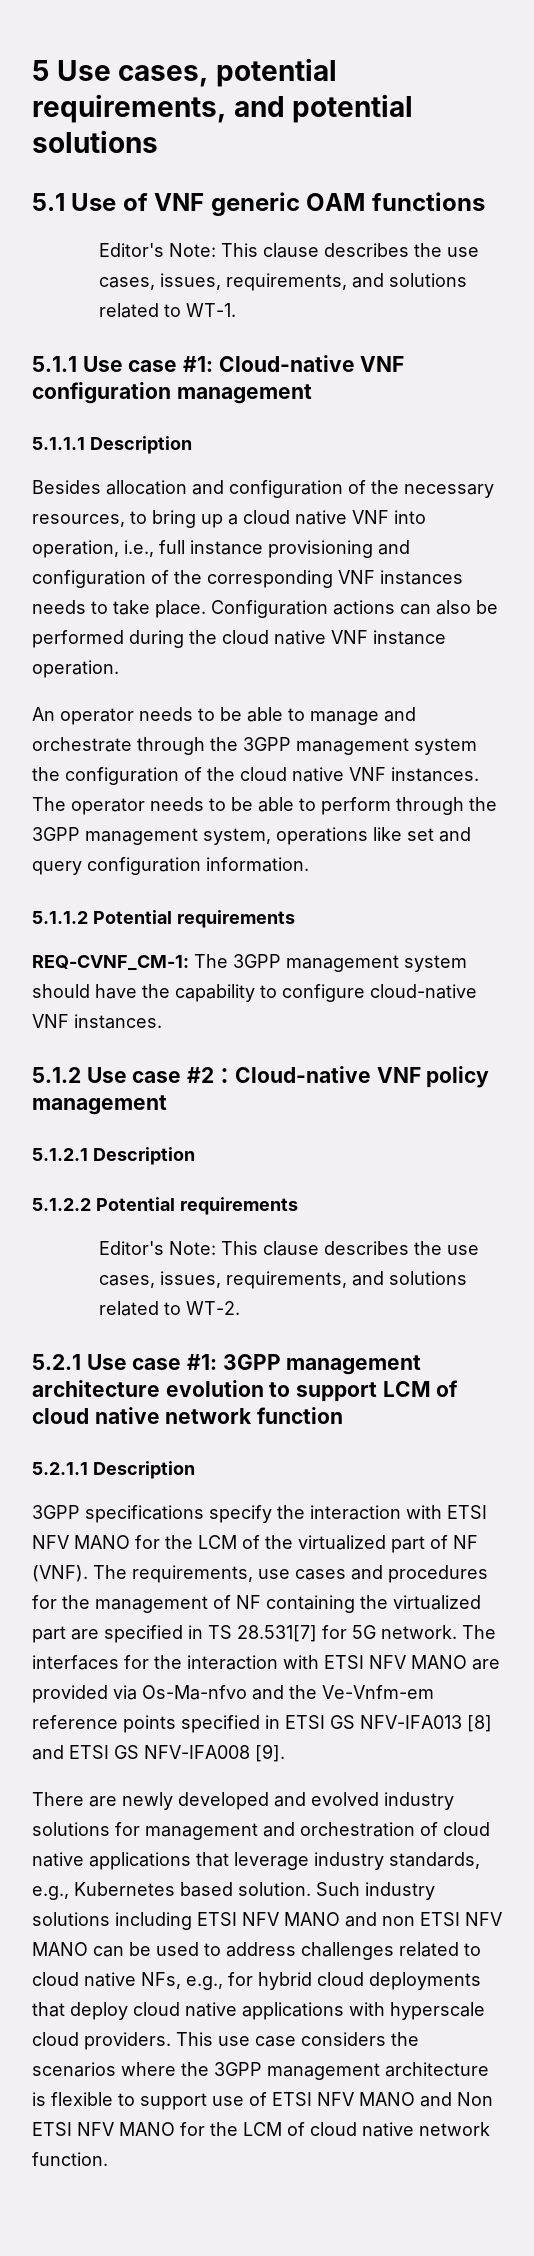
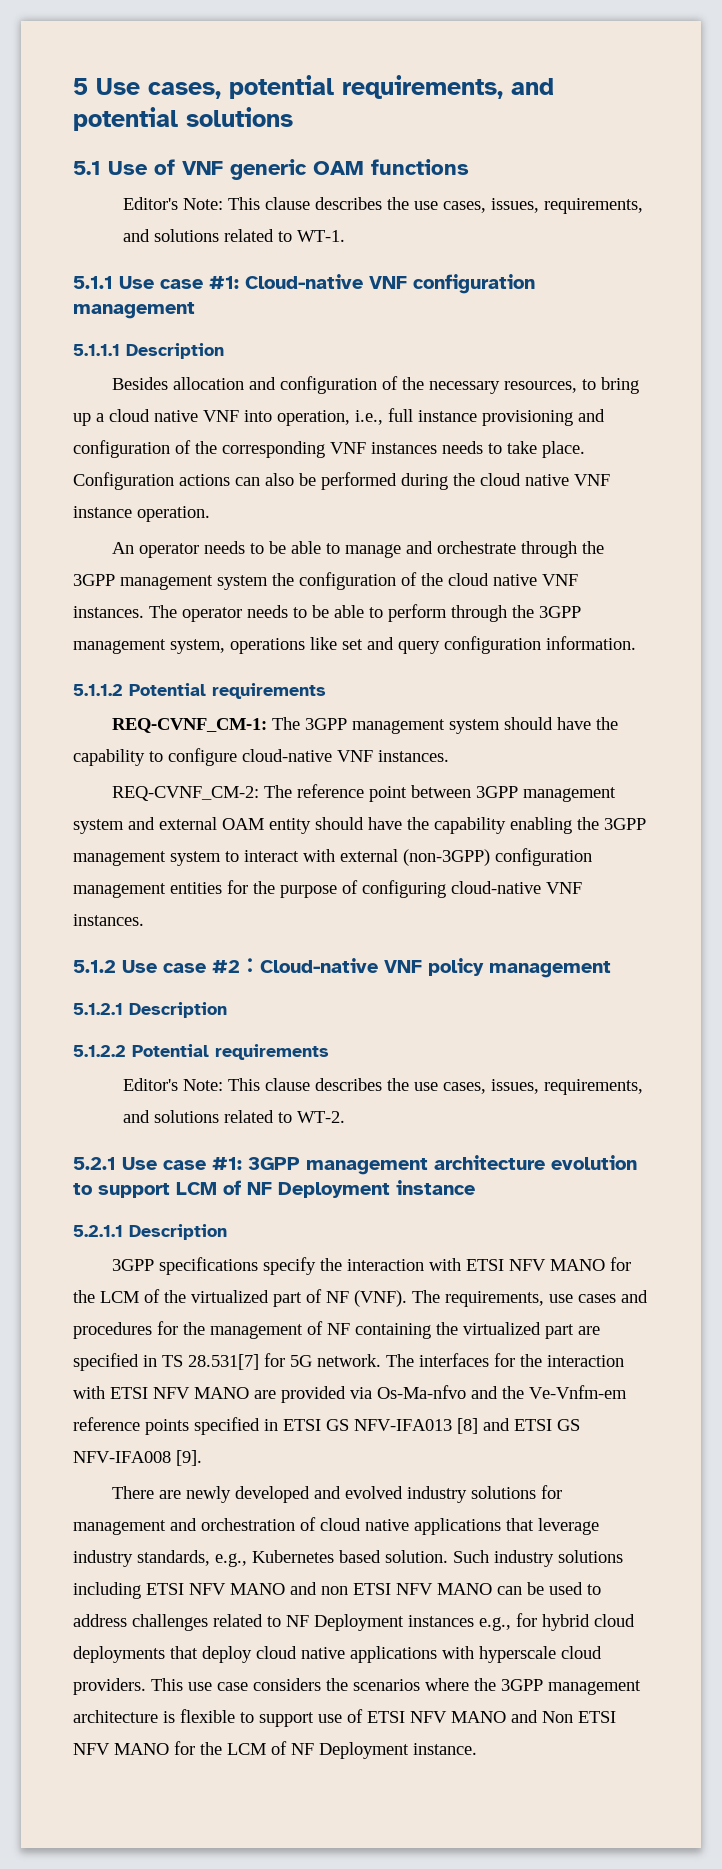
(162, 1021) none -> [112,784,617,802] [73,817,646,834] [73,848,592,866] [73,880,582,898] [73,914,144,926] // REQ-CVNF_CM-2: The reference point between 3GPP management system and external OAM entity should have the capability enabling the 3GPP management system to interact with external (non-3GPP) configuration management entities for the purpose of configuring cloud-native VNF instances.
[32,1407,344,1424] cloud native network function -> [247,1180,475,1198] NF Deployment instance
[32,1972,181,1989] cloud native NFs, -> [286,1614,474,1631] NF Deployment instances
[310,2122,490,2137] [32,2152,108,2166] cloud native network function. -> [291,1742,477,1759] NF Deployment instance.

